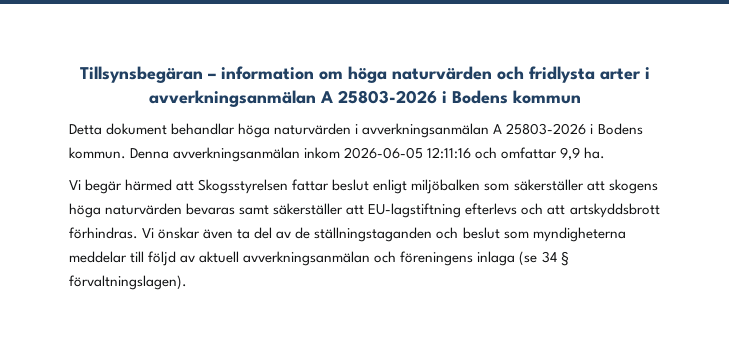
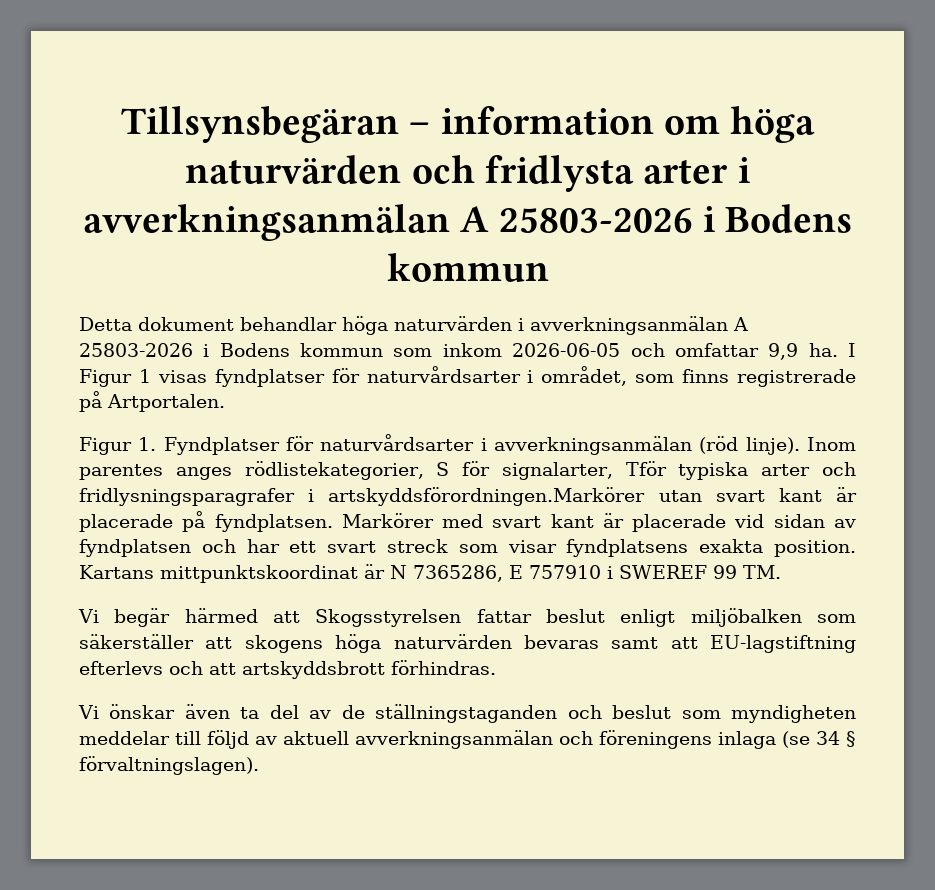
[69,147,301,162] kommun. Denna avverkningsanmälan -> [300,343,433,357] kommun som
[427,147,472,159] 12:11:16 -> (621, 350) none
(606, 153) none -> [848,343,857,357] [79,366,856,387] [79,391,225,412] [79,434,857,455] [79,461,856,480] [79,487,857,506] [79,511,856,532] [79,539,856,557] [79,564,781,583] I Figur 1 visas fyndplatser för naturvårdsarter i området, som finns registrerade på Artportalen. // Figur 1. Fyndplatser för naturvårdsarter i avverkningsanmälan (röd linje). Inom parentes anges rödlistekategorier, S för signalarter, Tför typiska arter och fridlysningsparagrafer i artskyddsförordningen.Markörer utan svart kant är placerade på fyndplatsen. Markörer med svart kant är placerade vid sidan av fyndplatsen och har ett svart streck som visar fyndplatsens exakta position. Kartans mittpunktskoordinat är N 7365286, E 757910 i SWEREF 99 TM.
[273,203,344,215] säkerställer -> (659, 643) none
(138, 233) none -> (496, 667) //
[532,227,626,242] myndigheterna -> [731,705,856,723] myndigheten

